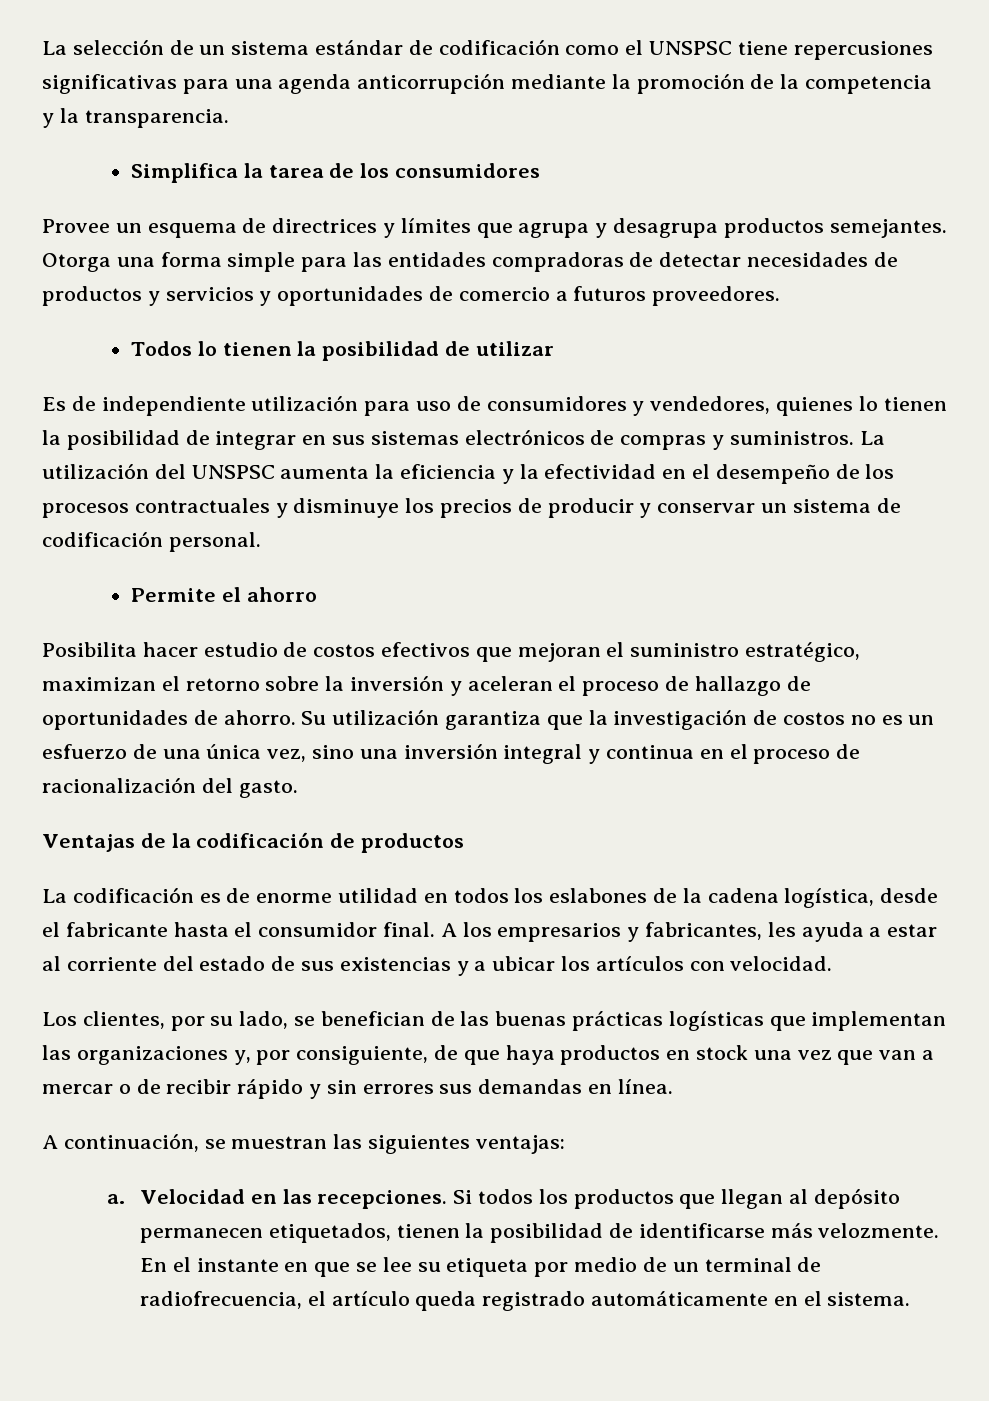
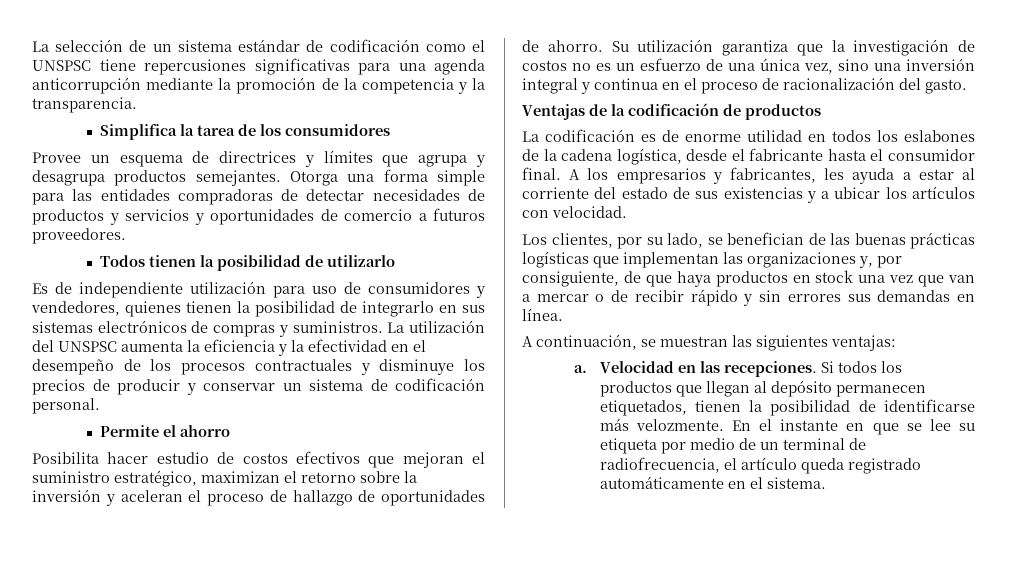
[197,341,554,361] lo tienen la posibilidad de utilizar -> [148,255,395,271] tienen la posibilidad de utilizarlo
[858,396,947,411] [42,430,297,450] lo tienen la posibilidad de integrar -> [186,301,434,317] tienen la posibilidad de integrarlo

